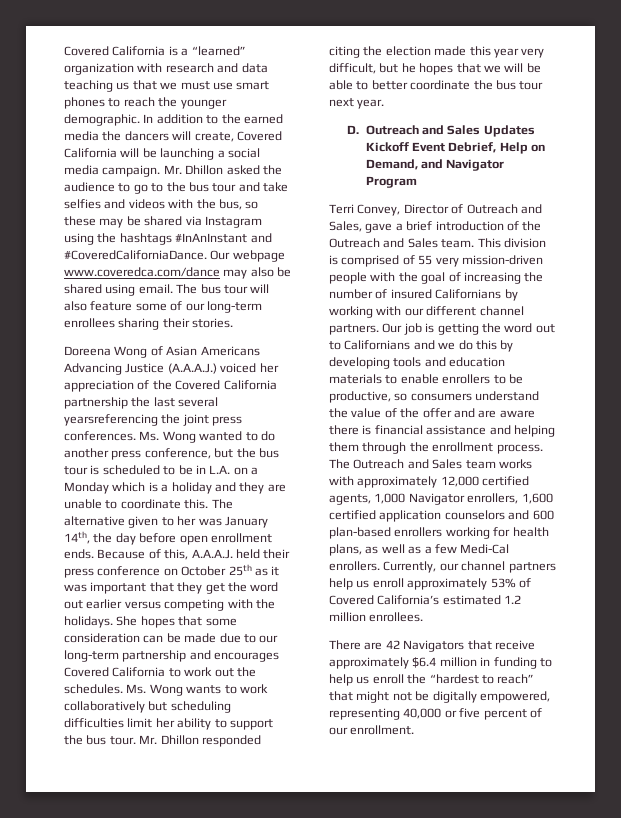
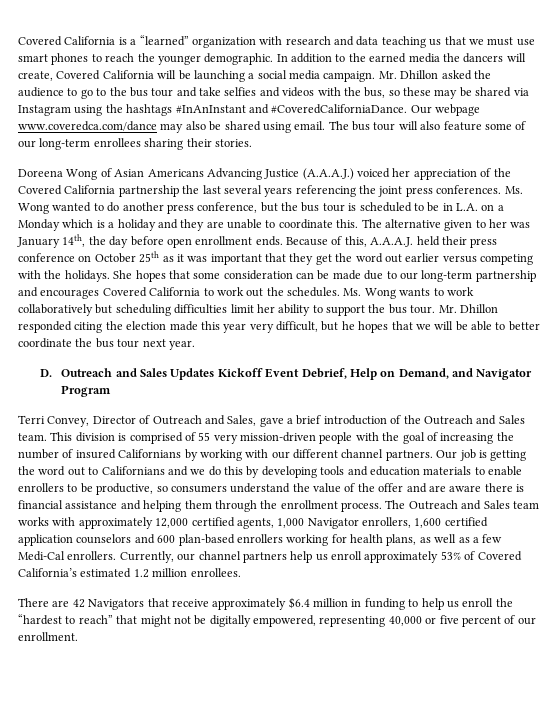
[64,414,158,426] yearsreferencing -> [264,185,356,197] years referencing

